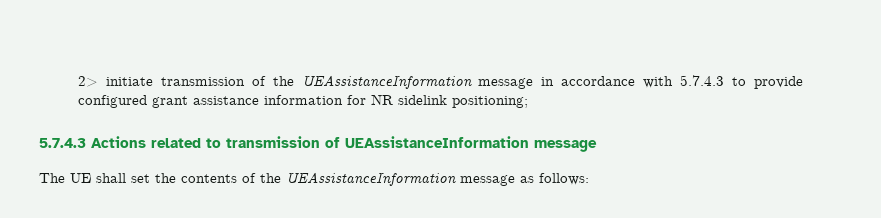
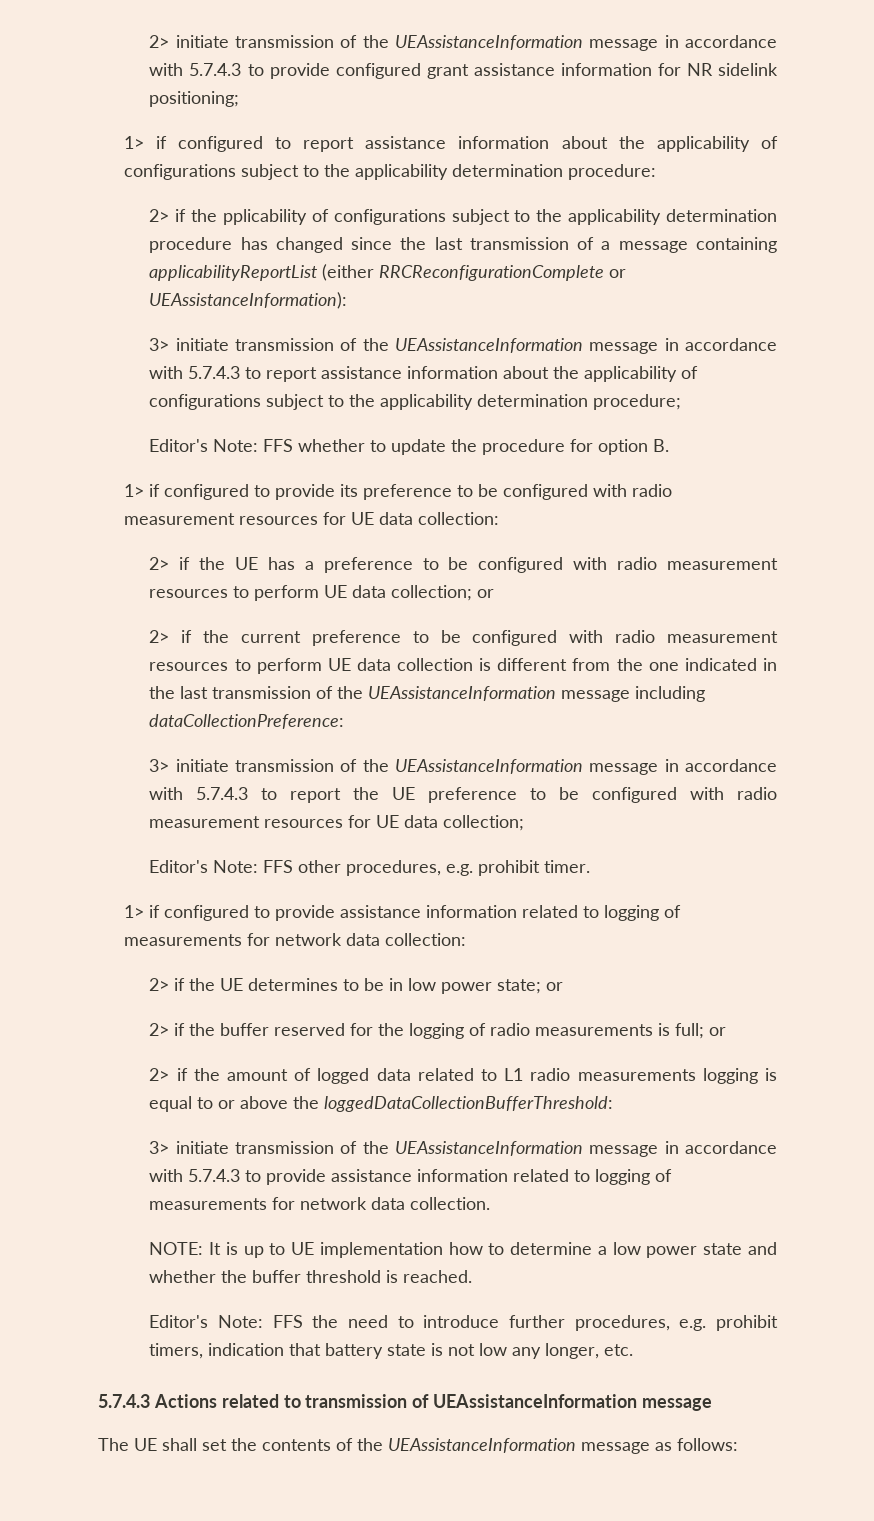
(528, 102) none -> [123,136,778,152] [123,164,656,180] [149,209,777,225] [149,237,777,253] [149,264,627,281] [149,292,348,309] [149,338,777,354] [149,366,699,382] [149,394,682,410] [149,439,670,455] [123,484,672,500] [123,512,499,525] [149,557,778,573] [149,585,495,601] [149,630,778,646] [149,658,777,674] [149,686,706,702] [149,714,345,729] [149,759,777,775] [149,787,777,803] [149,815,525,831] [149,860,591,876] [123,905,681,921] [123,933,466,946] [149,978,564,994] [149,1023,727,1039] [149,1068,777,1084] [149,1096,614,1112] [149,1141,777,1157] [149,1169,673,1185] [149,1197,491,1210] [149,1242,777,1258] [149,1270,473,1283] [149,1315,778,1331] [149,1343,634,1359] // 1> if configured to report assistance information about the applicability of configurations subject to the applicability determination procedure: // 2> if the pplicability of configurations subject to the applicability determination procedure has changed since the last transmission of a message containing applicabilityReportList (either RRCReconfigurationComplete or UEAssistanceInformation): // 3> initiate transmission of the UEAssistanceInformation message in accordance with 5.7.4.3 to report assistance information about the applicability of configurations subject to the applicability determination procedure; // Editor's Note: FFS whether to update the procedure for option B. // 1> if configured to provide its preference to be configured with radio measurement resources for UE data collection: // 2> if the UE has a preference to be configured with radio measurement resources to perform UE data collection; or // 2> if the current preference to be configured with radio measurement resources to perform UE data collection is different from the one indicated in the last transmission of the UEAssistanceInformation message including dataCollectionPreference: // 3> initiate transmission of the UEAssistanceInformation message in accordance with 5.7.4.3 to report the UE preference to be configured with radio measurement resources for UE data collection; // Editor's Note: FFS other procedures, e.g. prohibit timer. // 1> if configured to provide assistance information related to logging of measurements for network data collection: // 2> if the UE determines to be in low power state; or // 2> if the buffer reserved for the logging of radio measurements is full; or // 2> if the amount of logged data related to L1 radio measurements logging is equal to or above the loggedDataCollectionBufferThreshold: // 3> initiate transmission of the UEAssistanceInformation message in accordance with 5.7.4.3 to provide assistance information related to logging of measurements for network data collection. // NOTE: It is up to UE implementation how to determine a low power state and whether the buffer threshold is reached. // Editor's Note: FFS the need to introduce further procedures, e.g. prohibit timers, indication that battery state is not low any longer, etc.

